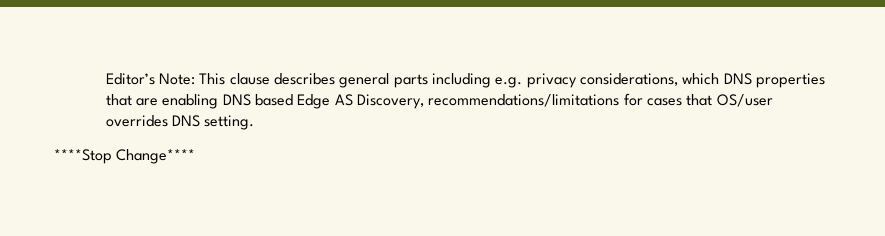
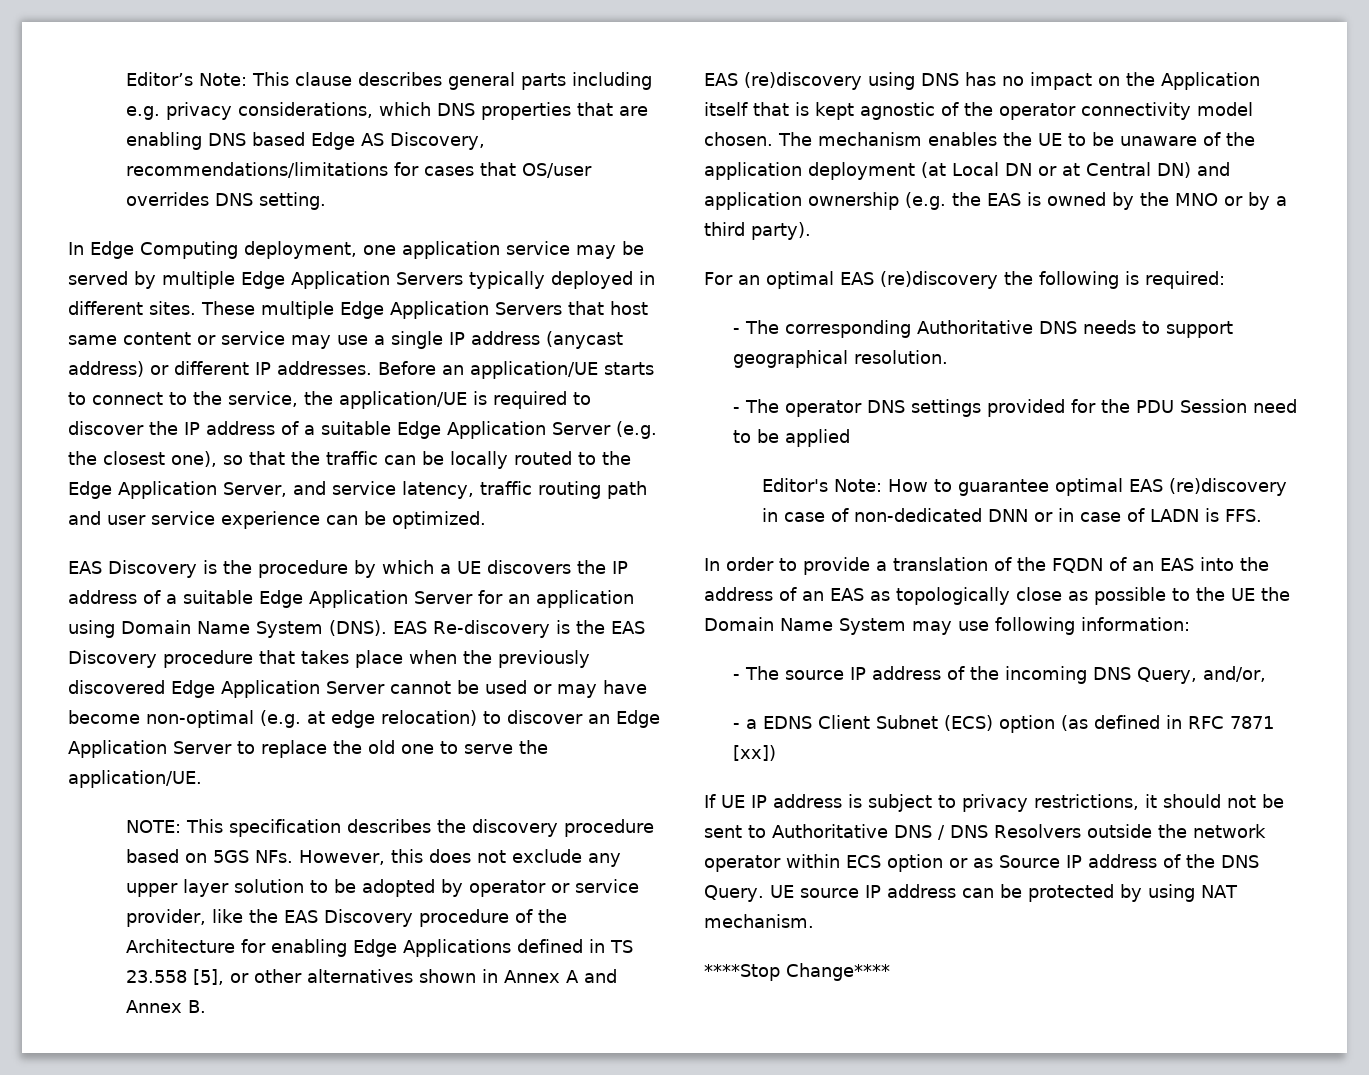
(255, 122) none -> [68,241,644,259] [68,271,655,289] [68,301,648,319] [68,331,623,349] [68,361,654,379] [68,391,591,409] [68,421,657,439] [68,451,631,469] [68,481,647,499] [68,511,486,529] [68,560,628,578] [68,590,634,608] [68,620,645,638] [68,650,590,668] [68,680,647,698] [68,710,660,728] [68,740,548,758] [68,770,202,788] [126,819,655,837] [126,849,622,867] [126,879,640,897] [126,909,568,927] [126,939,634,957] [126,969,618,985] [126,1000,207,1013] [704,72,1260,90] [704,102,1253,120] [704,132,1255,146] [704,162,1230,180] [704,192,1287,210] [704,222,811,240] [704,271,1225,289] [733,320,1234,338] [733,350,949,368] [733,399,1298,417] [733,429,851,447] [762,478,1288,496] [762,508,1263,522] [704,557,1269,575] [704,587,1290,605] [704,617,1190,635] [733,666,1267,684] [733,715,1275,733] [733,745,777,761] [704,794,1284,812] [704,824,1266,840] [704,854,1259,872] [704,884,1238,902] [704,914,814,928] // In Edge Computing deployment, one application service may be served by multiple Edge Application Servers typically deployed in different sites. These multiple Edge Application Servers that host same content or service may use a single IP address (anycast address) or different IP addresses. Before an application/UE starts to connect to the service, the application/UE is required to discover the IP address of a suitable Edge Application Server (e.g. the closest one), so that the traffic can be locally routed to the Edge Application Server, and service latency, traffic routing path and user service experience can be optimized. // EAS Discovery is the procedure by which a UE discovers the IP address of a suitable Edge Application Server for an application using Domain Name System (DNS). EAS Re-discovery is the EAS Discovery procedure that takes place when the previously discovered Edge Application Server cannot be used or may have become non-optimal (e.g. at edge relocation) to discover an Edge Application Server to replace the old one to serve the application/UE. // NOTE: This specification describes the discovery procedure based on 5GS NFs. However, this does not exclude any upper layer solution to be adopted by operator or service provider, like the EAS Discovery procedure of the Architecture for enabling Edge Applications defined in TS 23.558 [5], or other alternatives shown in Annex A and Annex B. // EAS (re)discovery using DNS has no impact on the Application itself that is kept agnostic of the operator connectivity model chosen. The mechanism enables the UE to be unaware of the application deployment (at Local DN or at Central DN) and application ownership (e.g. the EAS is owned by the MNO or by a third party). // For an optimal EAS (re)discovery the following is required: // - The corresponding Authoritative DNS needs to support geographical resolution. // - The operator DNS settings provided for the PDU Session need to be applied // Editor's Note: How to guarantee optimal EAS (re)discovery in case of non-dedicated DNN or in case of LADN is FFS. // In order to provide a translation of the FQDN of an EAS into the address of an EAS as topologically close as possible to the UE the Domain Name System may use following information: // - The source IP address of the incoming DNS Query, and/or, // - a EDNS Client Subnet (ECS) option (as defined in RFC 7871 [xx]) // If UE IP address is subject to privacy restrictions, it should not be sent to Authoritative DNS / DNS Resolvers outside the network operator within ECS option or as Source IP address of the DNS Query. UE source IP address can be protected by using NAT mechanism.

